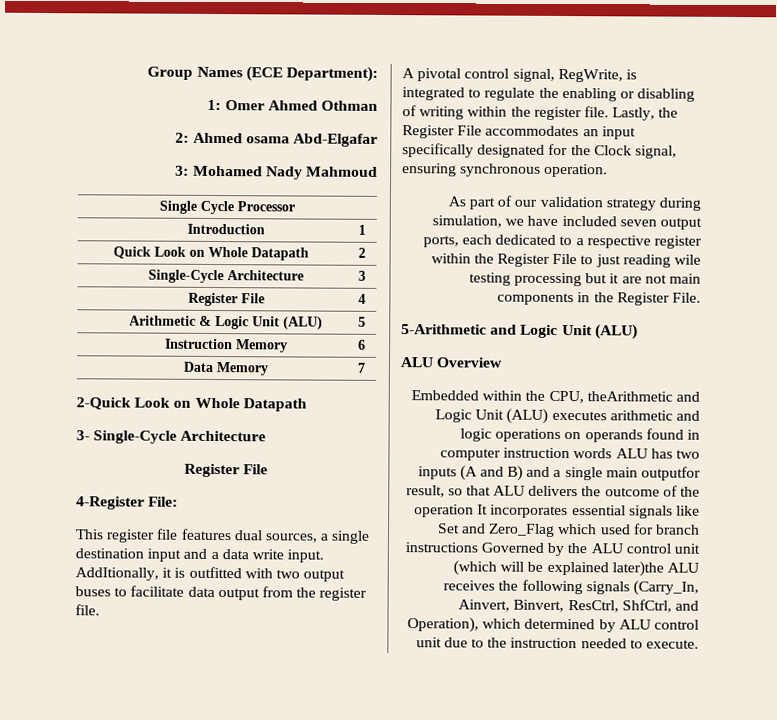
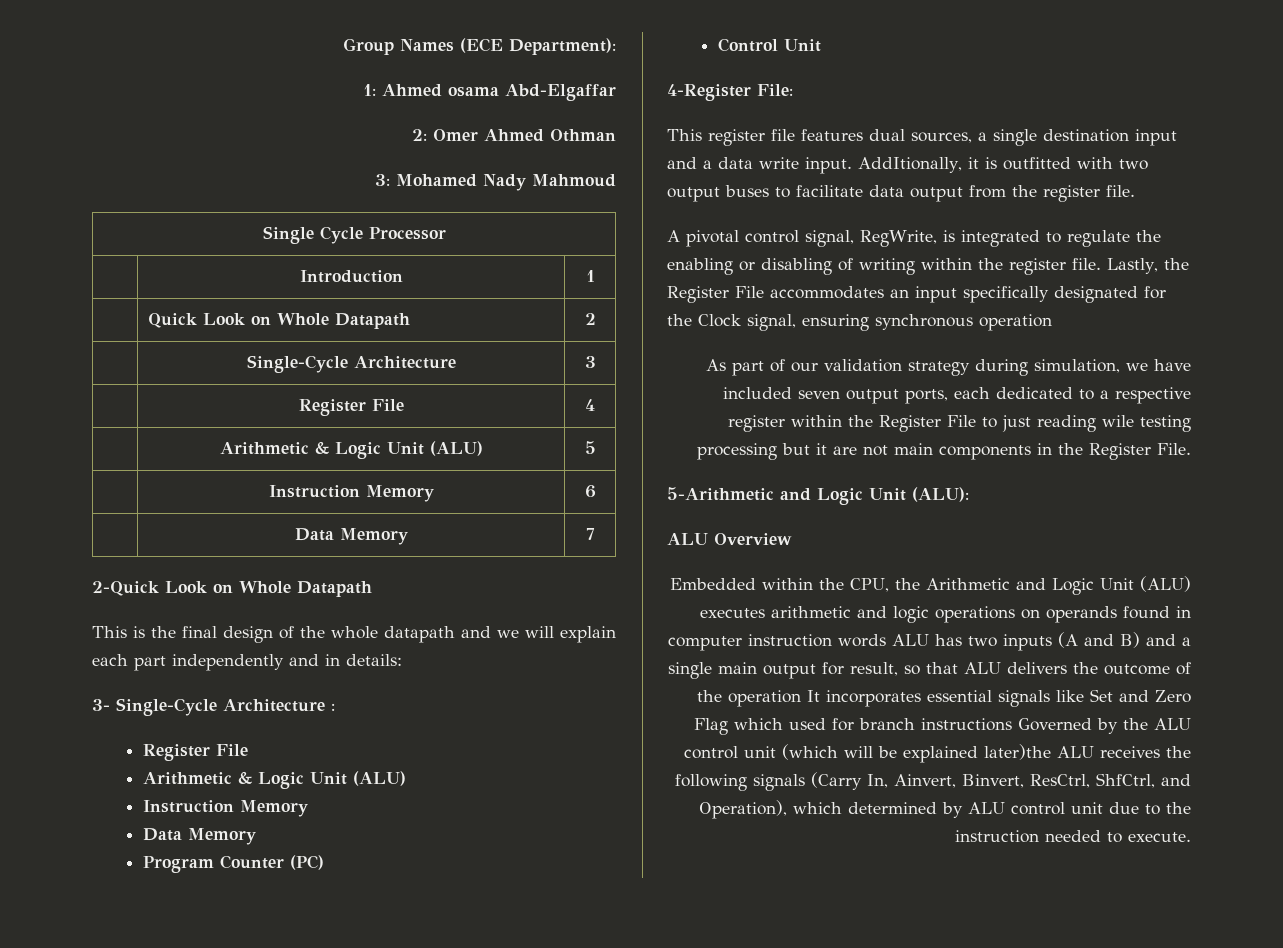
(222, 105) none -> [382,84,616,101] [412,129,427,141] Ahmed osama Abd-Elgaffar // 2:
[175,132,378,147] // 2: Ahmed osama Abd-Elgafar -> (616, 135) none
(307, 405) none -> [92,626,616,643] [92,654,402,671] // This is the final design of the whole datapath and we will explain each part independently and in details:
[183,463,269,478] // Register File -> [331,703,335,711] [142,744,248,761] [142,771,406,789] [142,800,308,817] [142,828,256,845] [142,855,324,873] [717,38,821,52] : // Register File // Arithmetic & Logic Unit (ALU) // Instruction Memory // Data Memory // Program Counter (PC) // Control Unit
[544,163,609,178] operation. -> [979,314,1052,331] operation
[594,324,638,340] (ALU) -> [912,487,969,502] (ALU):
[586,391,673,402] theArithmetic -> [895,578,1010,590] the Arithmetic
[641,466,701,481] outputfor -> [763,662,844,679] output for
[488,523,556,537] Zero_Flag -> [1155,690,1191,703] [694,718,728,735] Zero Flag
[633,580,699,596] (Carry_In, -> [811,772,888,790] (Carry In,

